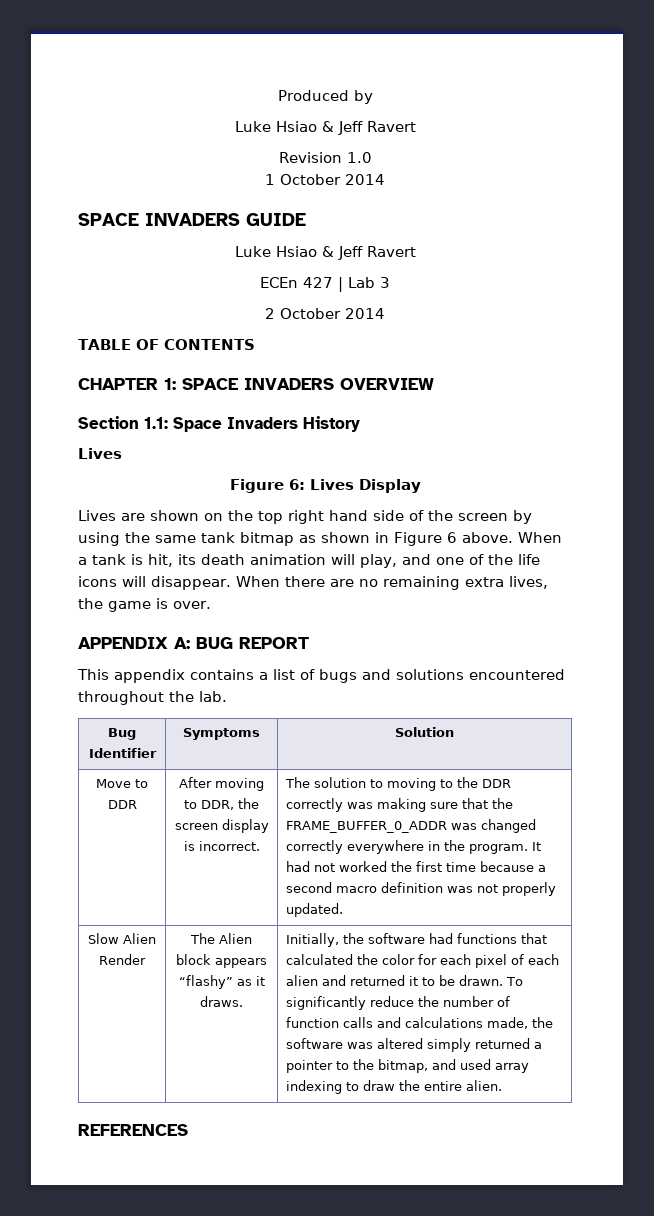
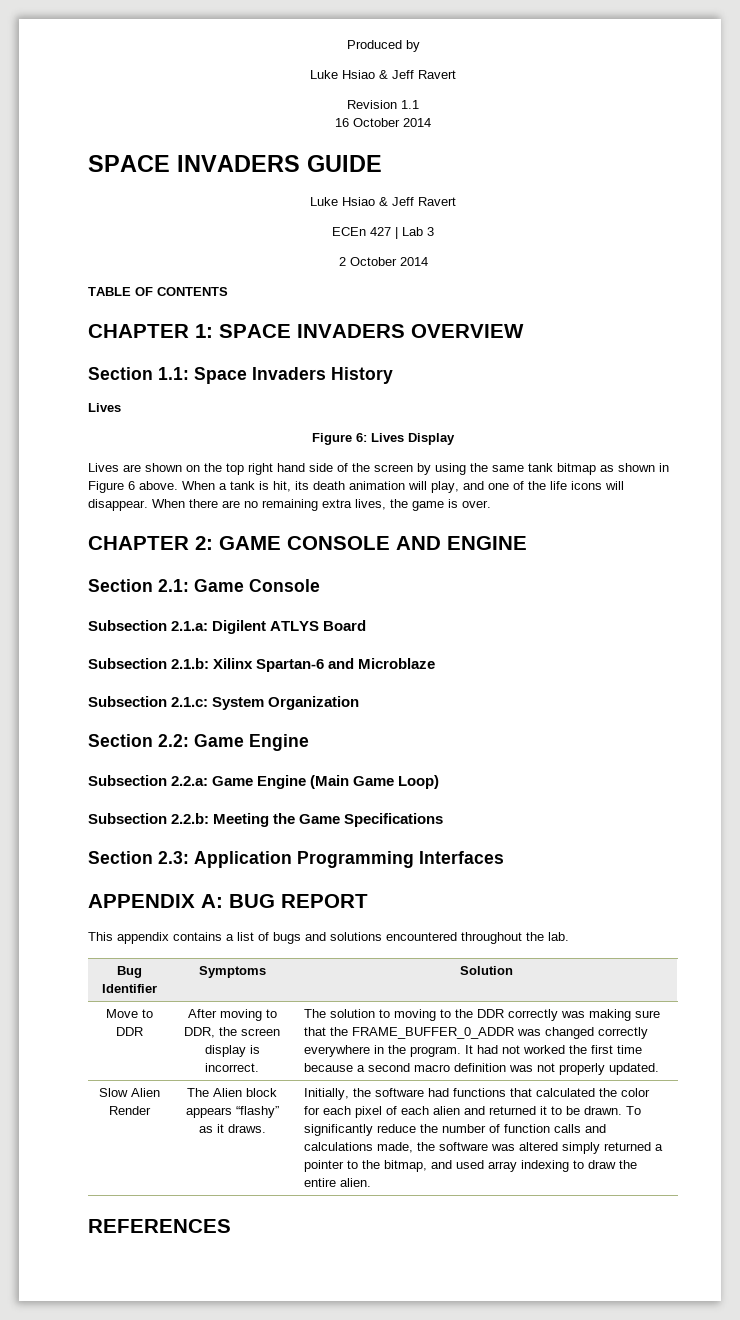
[346,152,372,163] [265,174,275,185] 1.0 // 1 -> [401,100,419,109] [335,118,349,127] 1.1 // 16
(211, 605) none -> [88,536,527,550] [88,579,320,592] [88,620,367,634] [88,658,436,672] [88,696,360,710] [88,734,309,751] [88,775,440,789] [88,813,444,827] [88,851,504,868] // CHAPTER 2: GAME CONSOLE AND ENGINE // Section 2.1: Game Console // Subsection 2.1.a: Digilent ATLYS Board // Subsection 2.1.b: Xilinx Spartan-6 and Microblaze // Subsection 2.1.c: System Organization // Section 2.2: Game Engine // Subsection 2.2.a: Game Engine (Main Game Loop) // Subsection 2.2.b: Meeting the Game Specifications // Section 2.3: Application Programming Interfaces

